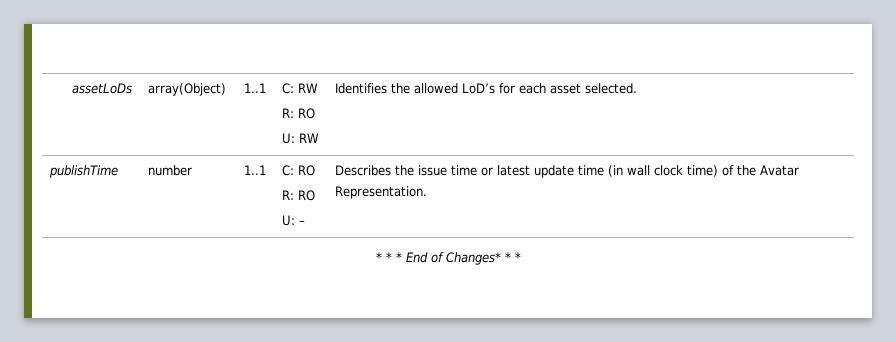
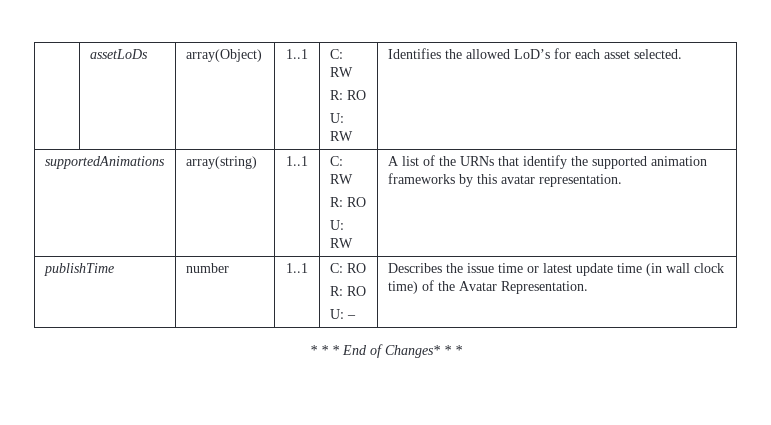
(637, 88) none -> [44,156,165,169] [185,156,257,169] [286,156,308,166] [329,156,343,166] [329,174,353,184] [329,197,366,207] [329,220,344,230] [329,238,353,248] [387,155,707,169] [387,173,622,187] // supportedAnimations | array(string) | 1..1 | C: RW // R: RO // U: RW | A list of the URNs that identify the supported animation frameworks by this avatar representation.

